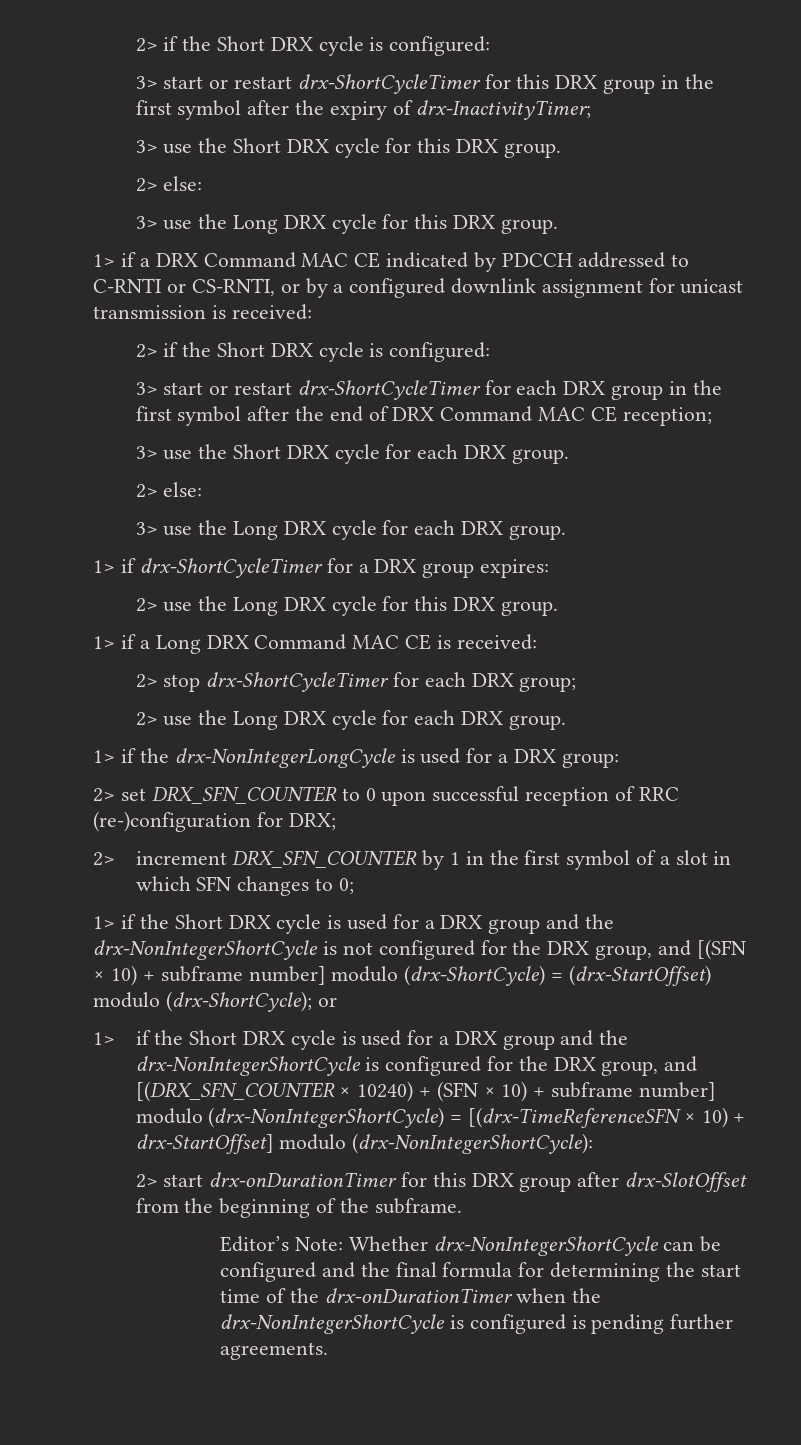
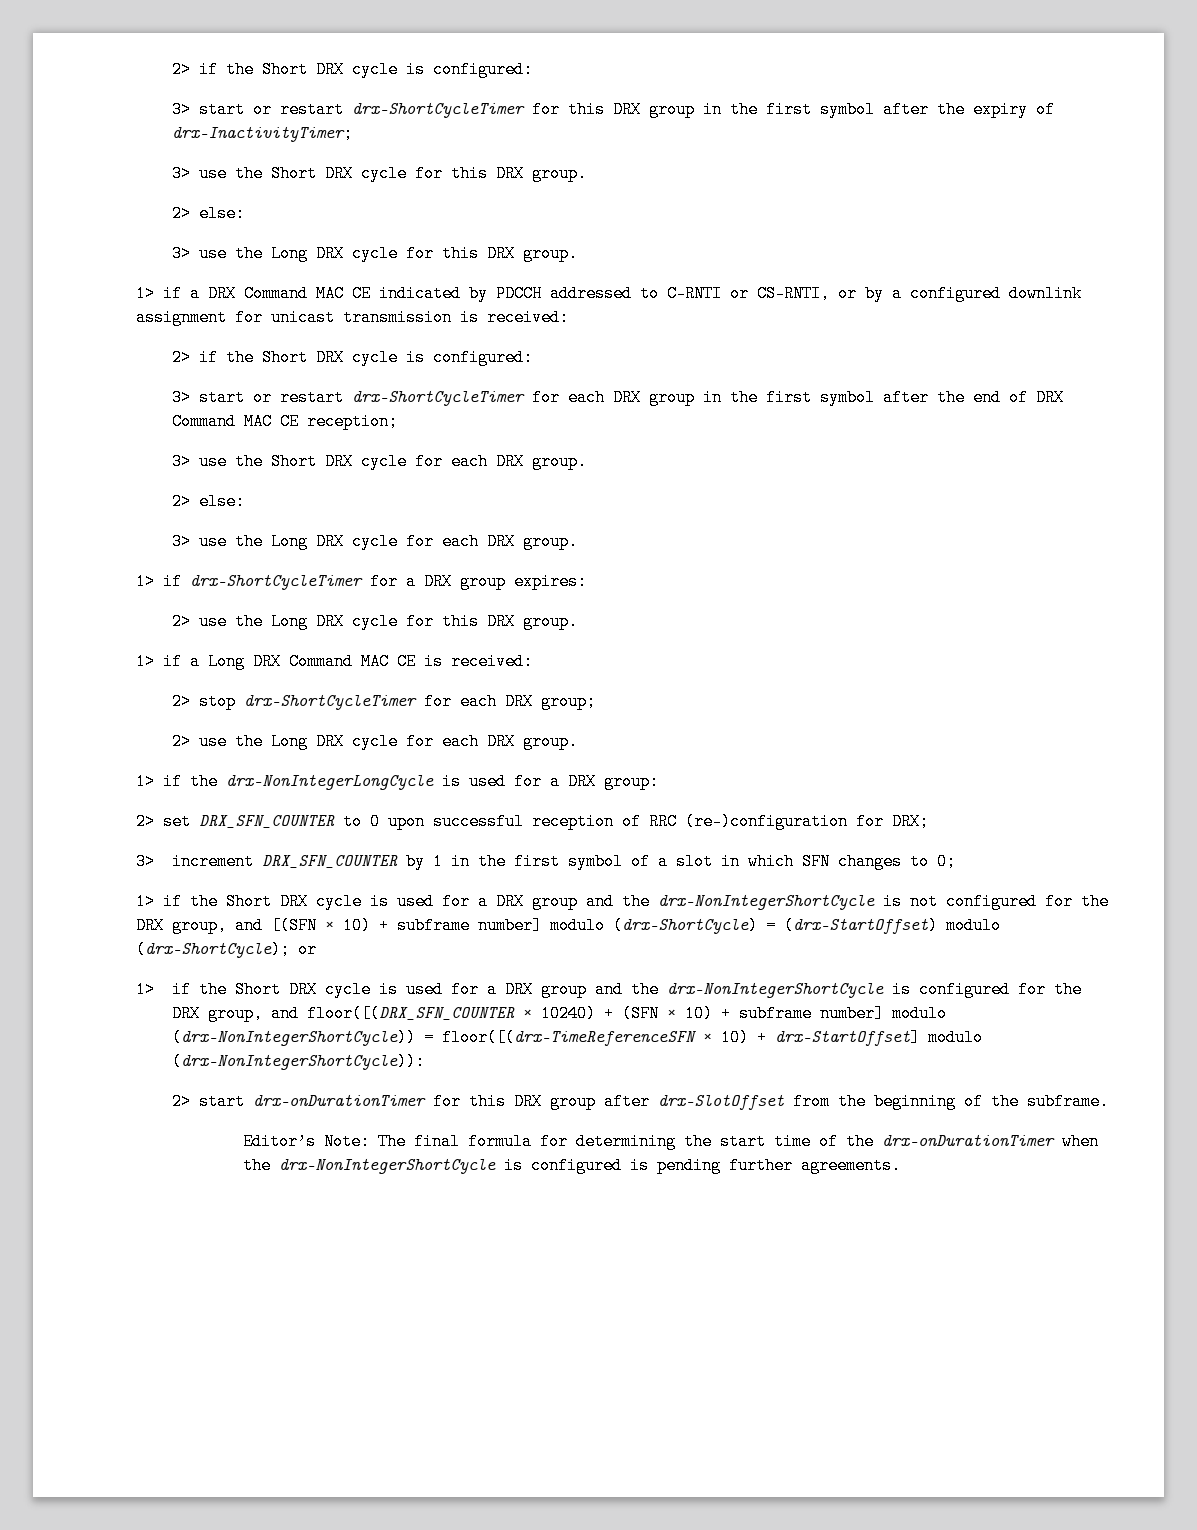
[93,852,116,866] 2> -> [135,853,155,870] 3>
[135,1081,335,1102] [(DRX_SFN_COUNTER -> [306,1005,515,1022] floor([(DRX_SFN_COUNTER
[208,1107,682,1128] (drx-NonIntegerShortCycle) = [(drx-TimeReferenceSFN -> [171,1029,696,1046] (drx-NonIntegerShortCycle)) = floor([(drx-TimeReferenceSFN
[352,1133,594,1154] (drx-NonIntegerShortCycle): -> [171,1053,425,1070] (drx-NonIntegerShortCycle)):
[348,1236,722,1256] [220,1262,390,1282] Whether drx-NonIntegerShortCycle can be configured and the -> [378,1133,407,1150] The

